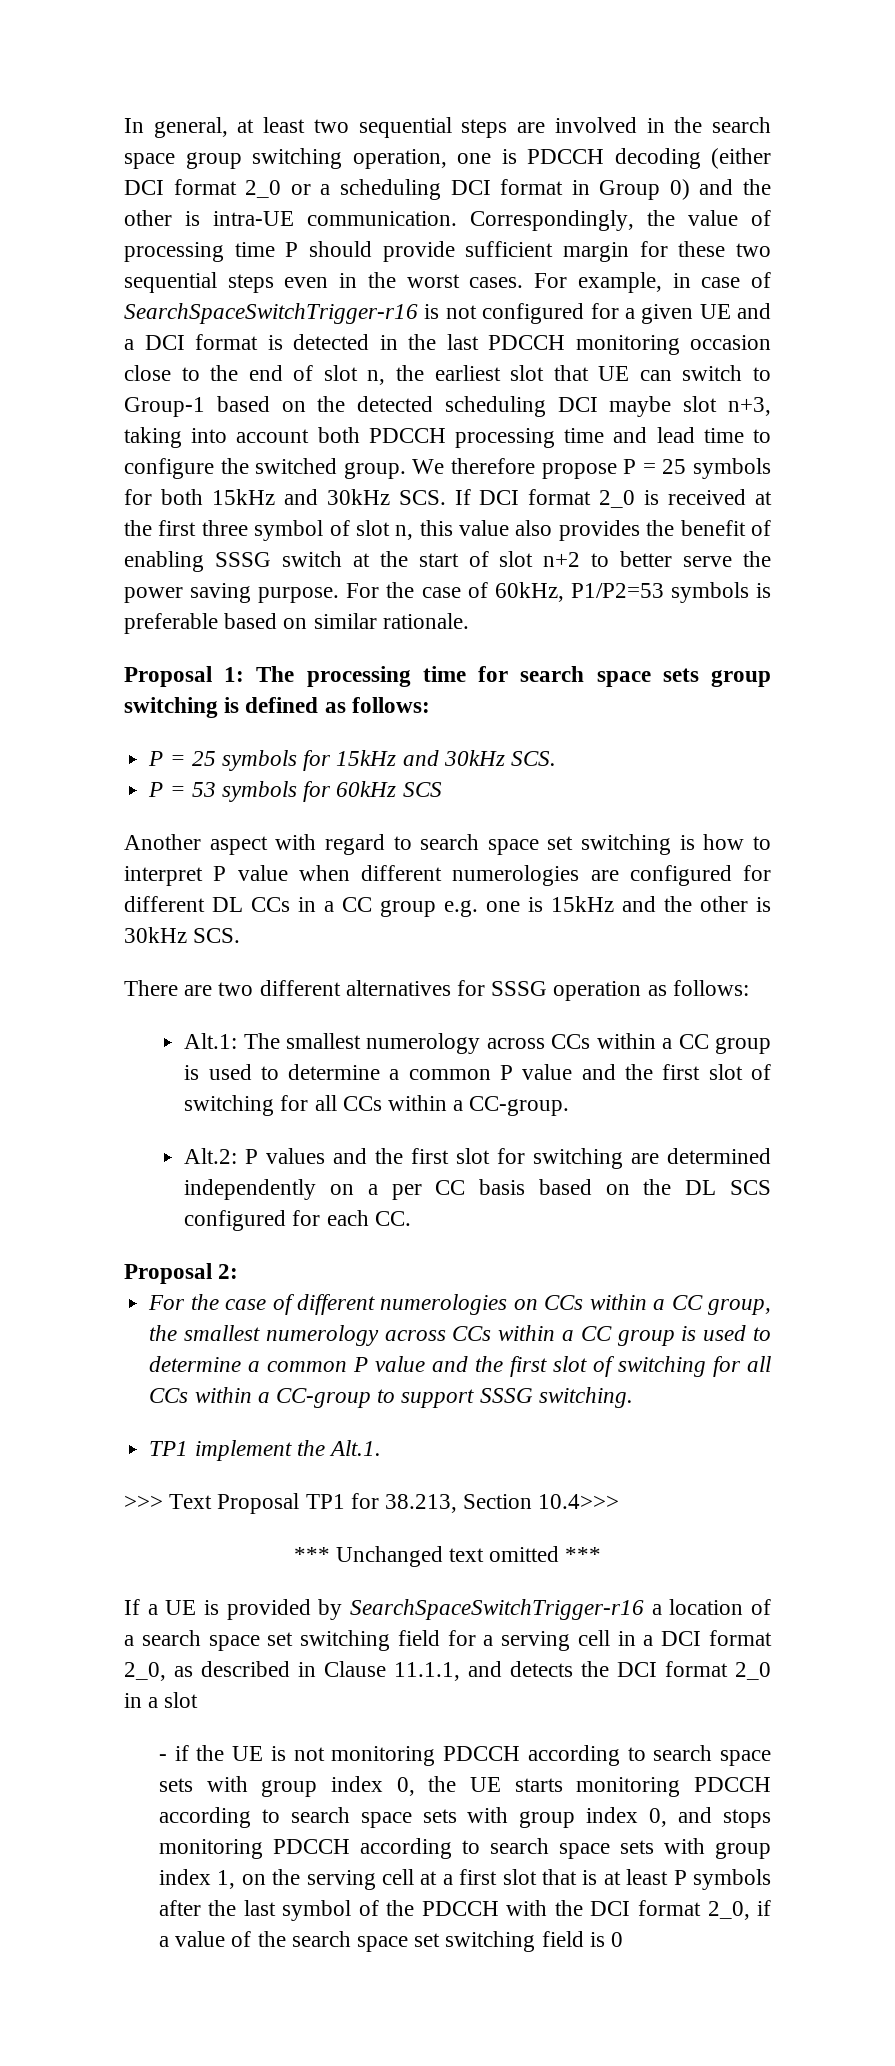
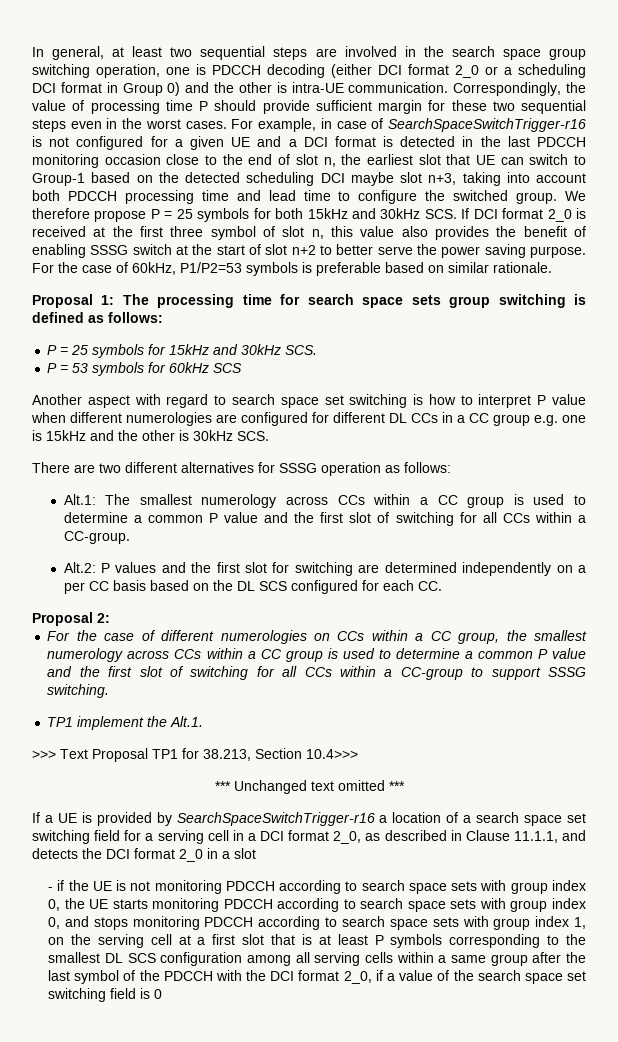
(771, 1879) none -> [449,934,586,948] [48,952,528,966] corresponding to the smallest DL SCS configuration among all serving cells within a same group

